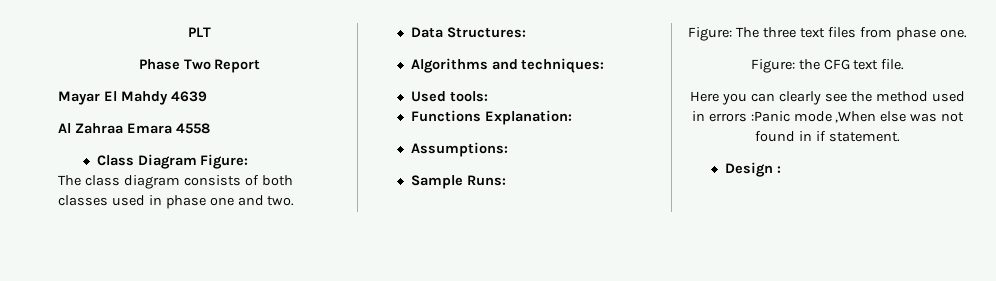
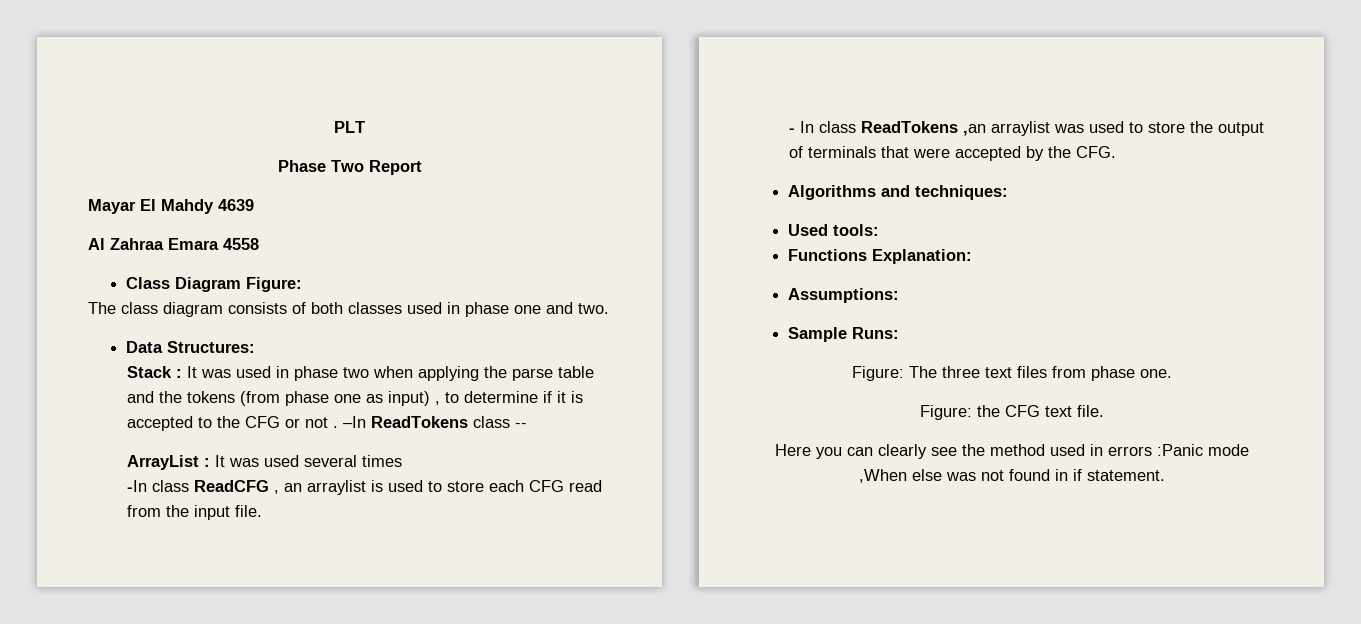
(526, 32) none -> [127,366,595,381] [127,391,584,406] [127,416,528,431] [127,455,403,470] [127,480,603,495] [127,505,263,520] [789,121,1265,136] [789,146,1117,161] // Stack : It was used in phase two when applying the parse table and the tokens (from phase one as input) , to determine if it is accepted to the CFG or not . –In ReadTokens class -- // ArrayList : It was used several times // -In class ReadCFG , an arraylist is used to store each CFG read from the input file. // - In class ReadTokens ,an arraylist was used to store the output of terminals that were accepted by the CFG.
[724,162,781,177] // Design : -> (1165, 475) none

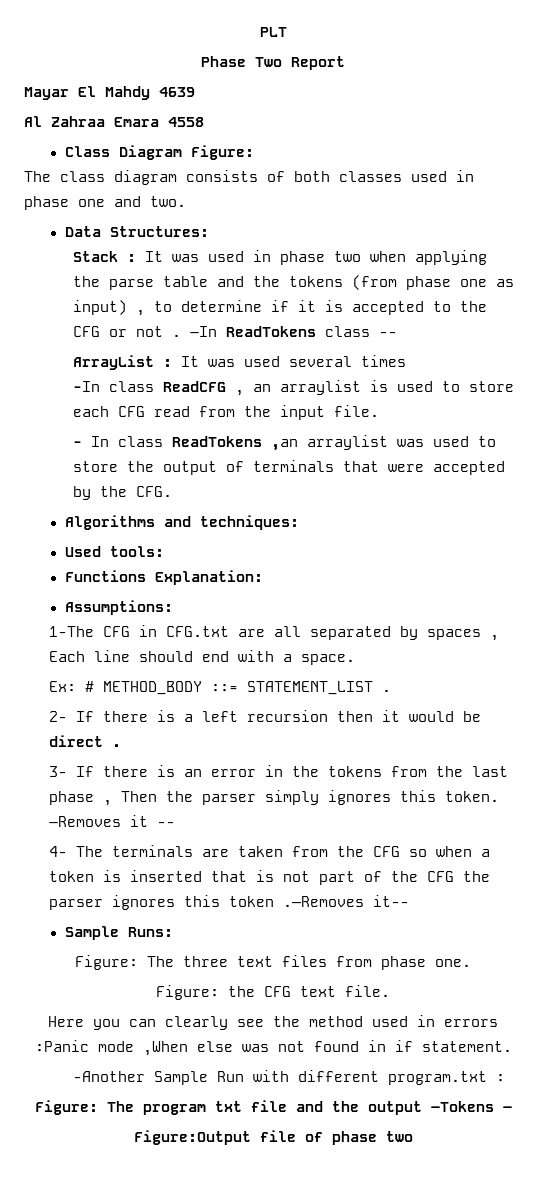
(899, 295) none -> [48,625,499,641] [48,650,355,665] [48,681,391,695] [48,710,481,722] [48,735,121,747] [48,765,508,777] [48,790,499,806] [48,815,175,827] [48,845,490,857] [48,870,490,885] [48,895,409,910] // 1-The CFG in CFG.txt are all separated by spaces , Each line should end with a space. // Ex: # METHOD_BODY ::= STATEMENT_LIST . // 2- If there is a left recursion then it would be direct . // 3- If there is an error in the tokens from the last phase , Then the parser simply ignores this token. –Removes it -- // 4- The terminals are taken from the CFG so when a token is inserted that is not part of the CFG the parser ignores this token .—Removes it--
(1165, 475) none -> [73,1070,506,1085] [34,1100,512,1115] [133,1130,413,1145] // -Another Sample Run with different program.txt : // Figure: The program txt file and the output –Tokens – // Figure:Output file of phase two

